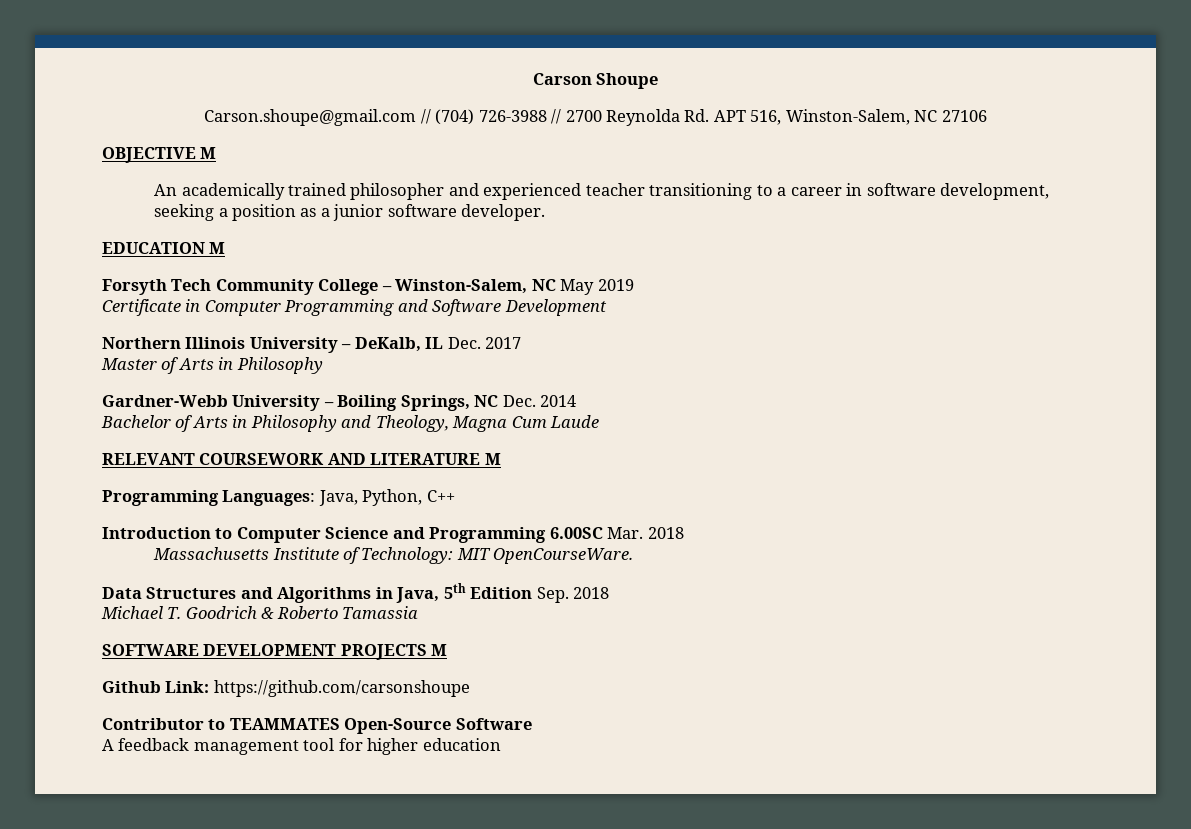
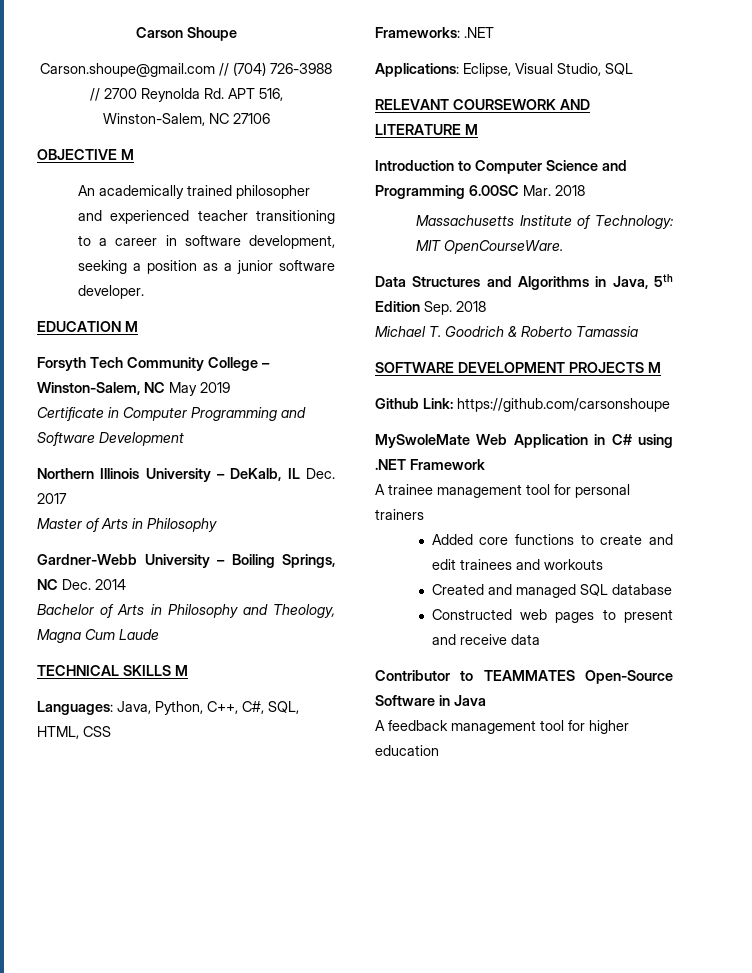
(600, 421) none -> [37,665,188,676] [37,701,299,715] [37,726,111,739] [375,27,494,38] [375,63,633,77] // TECHNICAL SKILLS M // Languages: Java, Python, C++, C#, SQL, HTML, CSS // Frameworks: .NET // Applications: Eclipse, Visual Studio, SQL
[102,489,455,506] // Programming Languages: Java, Python, C++ -> (478, 129) none
(470, 688) none -> [375,434,673,448] [375,459,485,470] [375,484,630,498] [375,509,424,520] [431,534,673,545] [431,559,603,570] [431,584,672,598] [431,609,673,623] [431,634,540,645] // MySwoleMate Web Application in C# using .NET Framework // A trainee management tool for personal trainers // Added core functions to create and edit trainees and workouts // Created and managed SQL database // Constructed web pages to present and receive data
(532, 724) none -> [439,695,486,706] in Java

